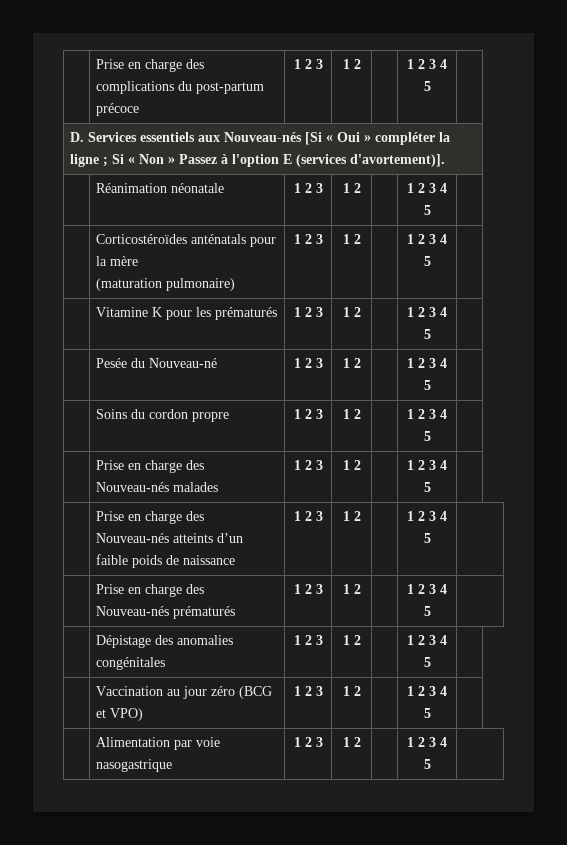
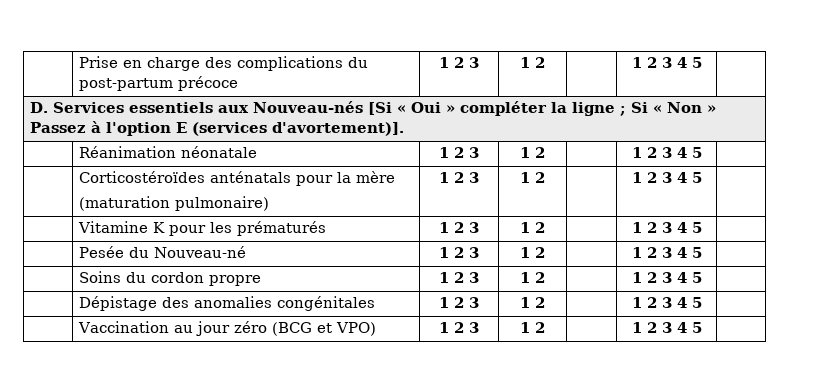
[95,460,204,473] [95,482,218,492] [293,460,323,470] [342,460,361,470] [407,460,447,470] [423,482,431,492] [95,511,204,524] [95,533,243,543] [95,554,235,568] [293,511,323,521] [342,511,361,521] [407,511,447,521] [423,533,431,543] [95,584,204,597] [95,606,235,619] [293,584,323,594] [342,584,361,594] [407,584,447,594] [423,606,431,616] // | Prise en charge des Nouveau-nés malades | 1 2 3 | 1 2 | | 1 2 3 4 5 | // | Prise en charge des Nouveau-nés atteints d’un faible poids de naissance | 1 2 3 | 1 2 | | 1 2 3 4 5 | // | Prise en charge des Nouveau-nés prématurés | 1 2 3 | 1 2 | | 1 2 3 4 5 | -> (702, 277) none
[95,737,220,750] [95,759,172,772] [293,737,323,747] [342,737,361,747] [407,737,447,747] [423,759,431,769] // | Alimentation par voie nasogastrique | 1 2 3 | 1 2 | | 1 2 3 4 5 | -> (702, 327) none

